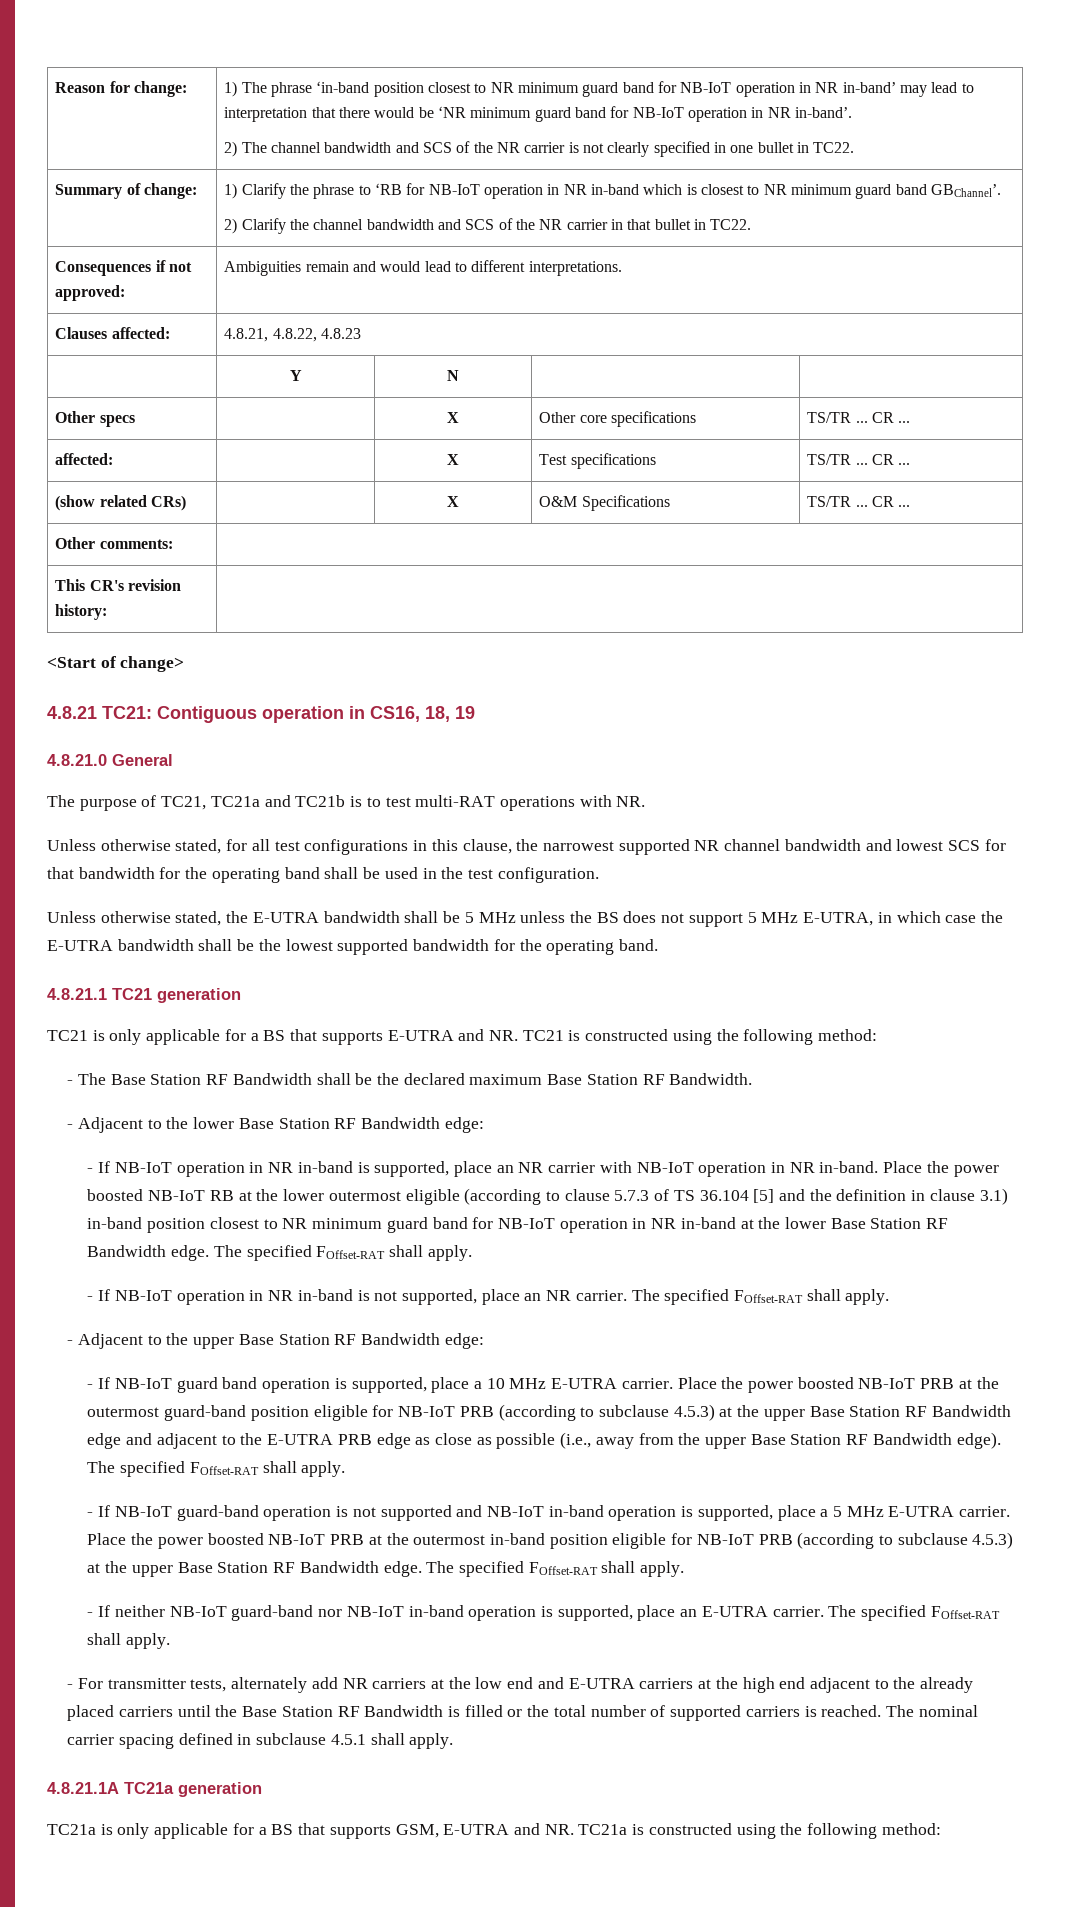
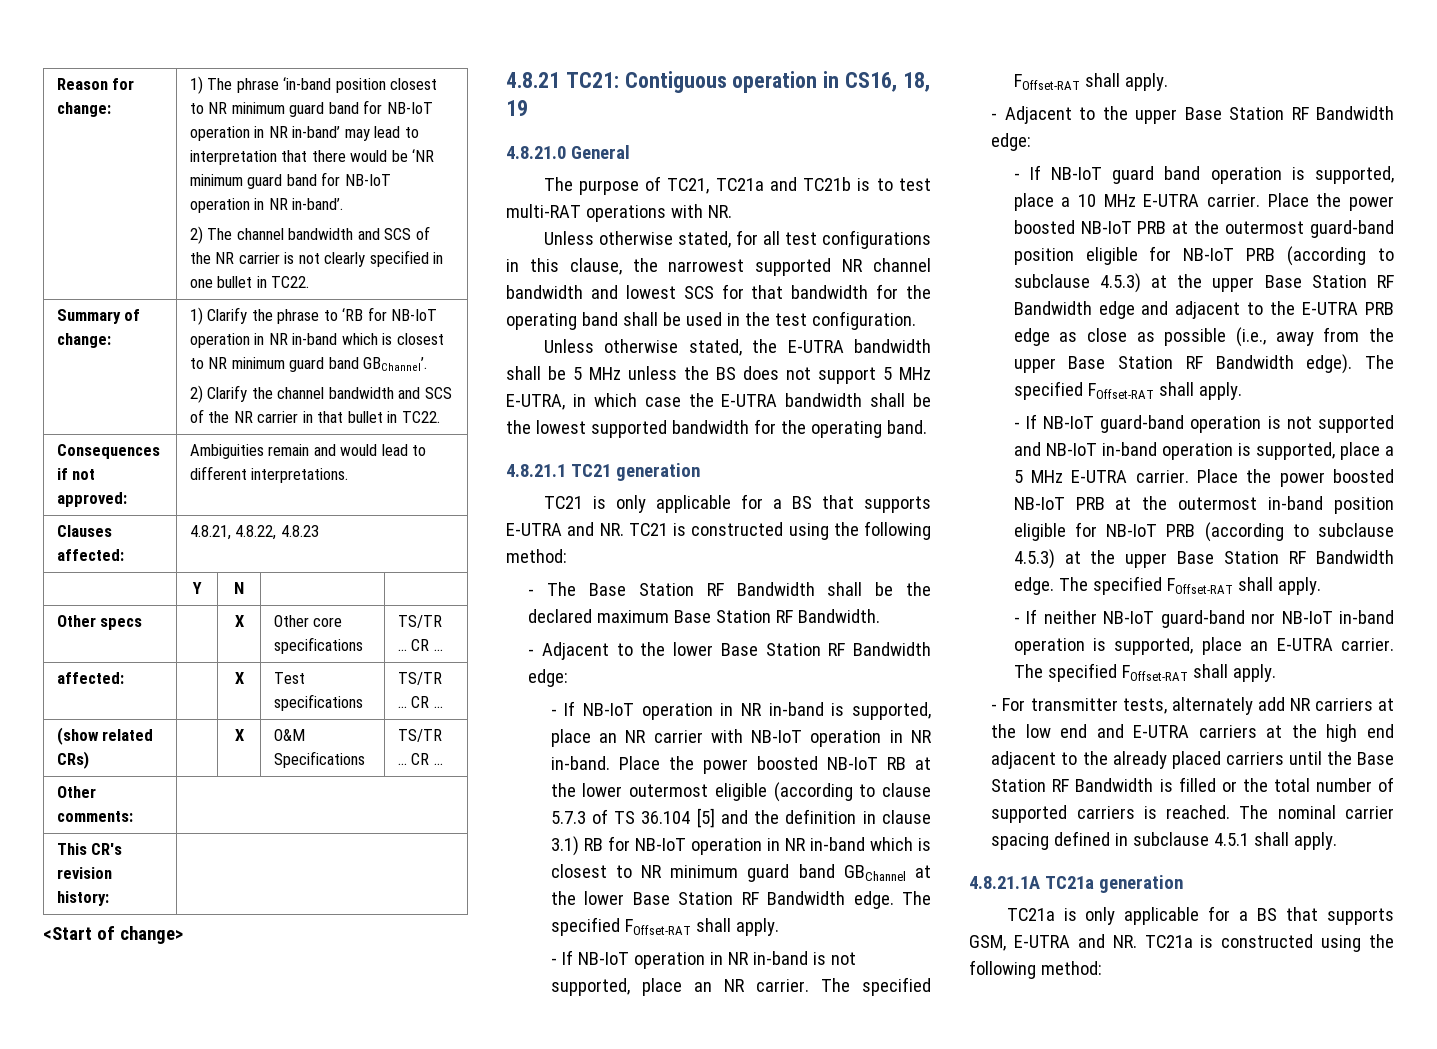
[87,1217,736,1233] in-band position closest to NR minimum guard band for NB-IoT operation in NR in-band -> [583,836,931,855] [550,864,906,882] RB for NB-IoT operation in NR in-band which is closest to NR minimum guard band GBChannel

